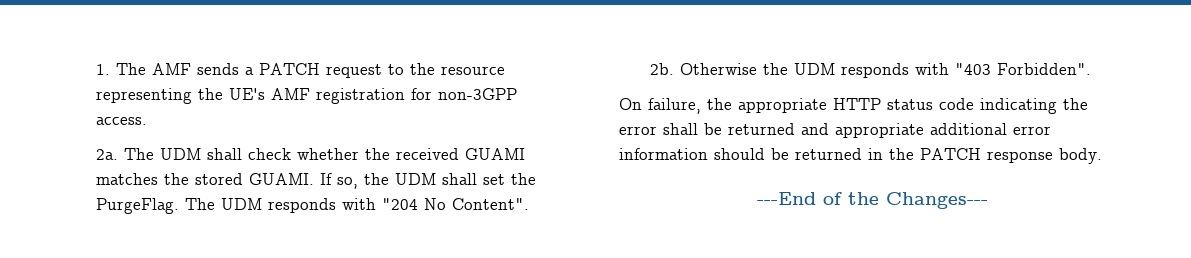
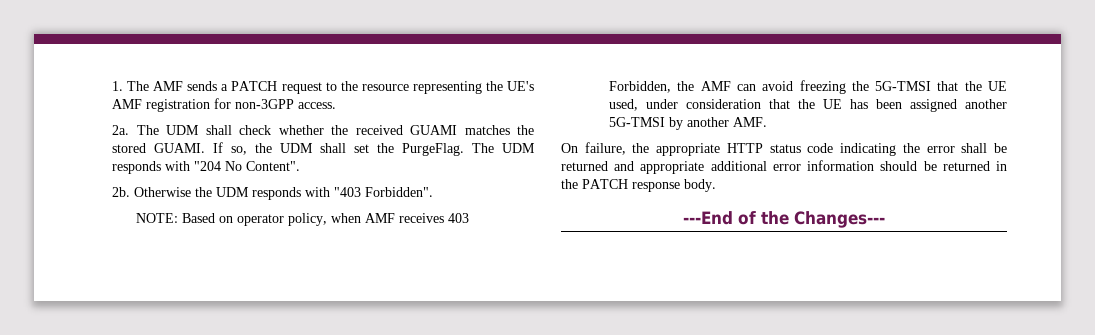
(1091, 69) none -> [136,213,470,226] [609,80,1007,94] [609,99,1008,112] [609,117,768,130] // NOTE: Based on operator policy, when AMF receives 403 Forbidden, the AMF can avoid freezing the 5G-TMSI that the UE used, under consideration that the UE has been assigned another 5G-TMSI by another AMF.

